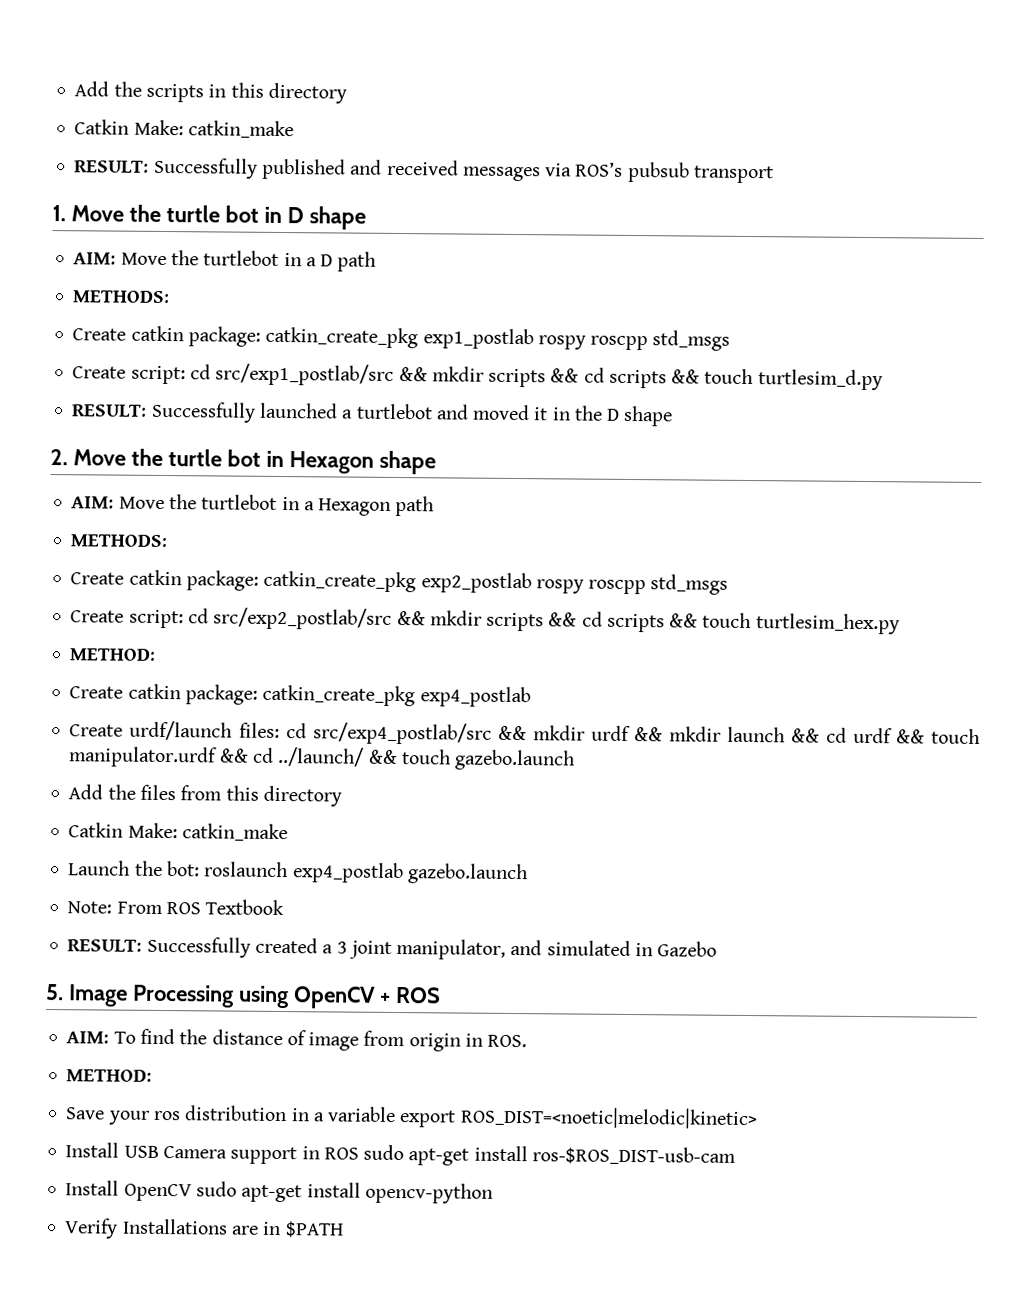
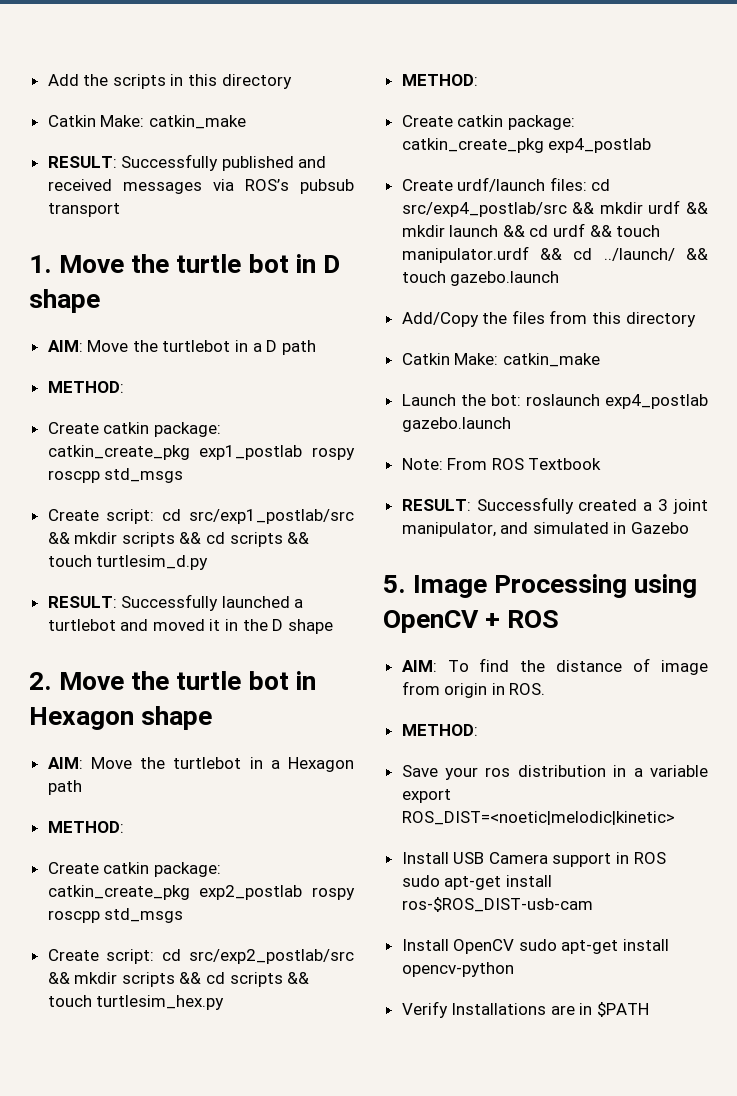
[72,290,171,304] METHODS: -> [47,381,124,393] METHOD:
[70,534,168,548] METHODS: -> [47,821,124,833] METHOD:
[68,784,104,800] Add -> [401,312,479,327] Add/Copy

